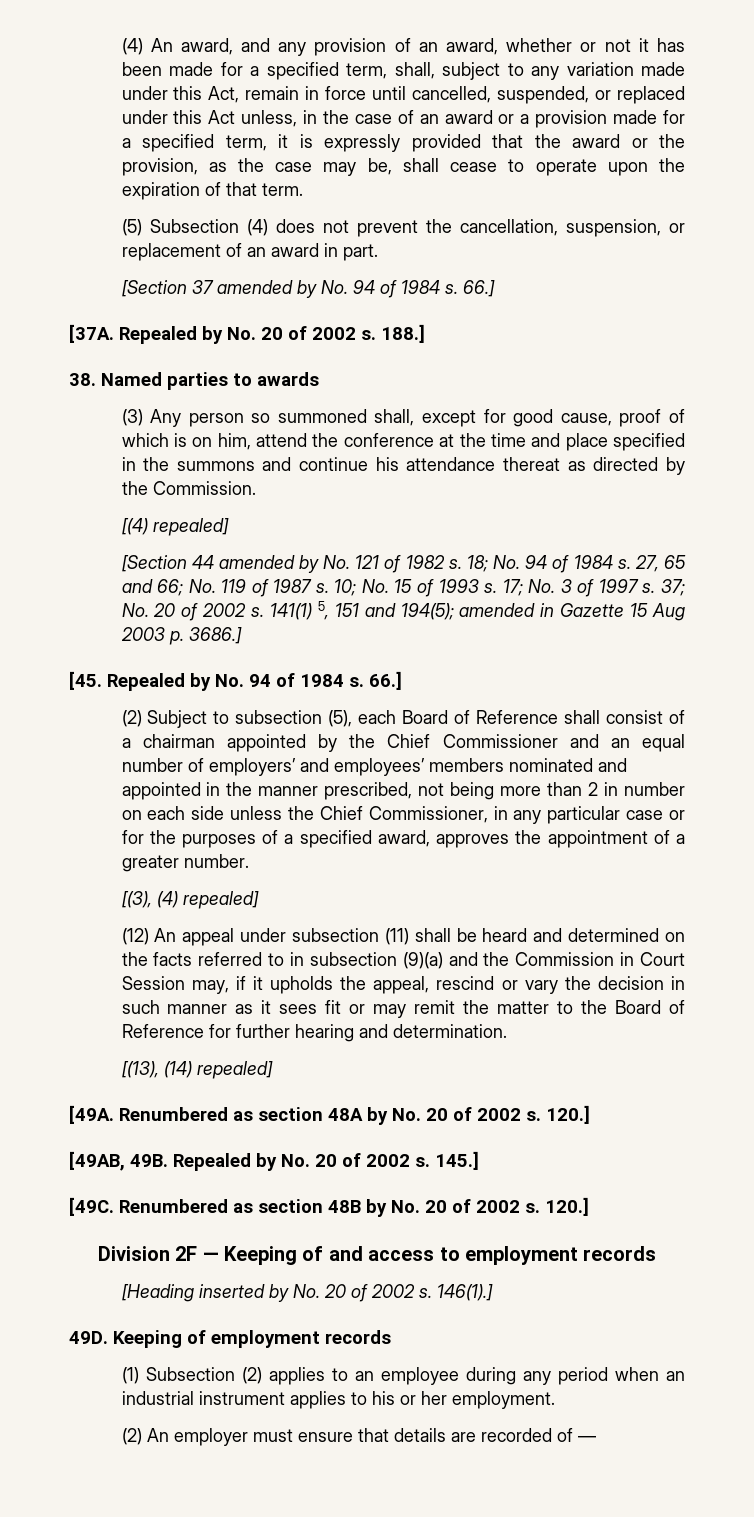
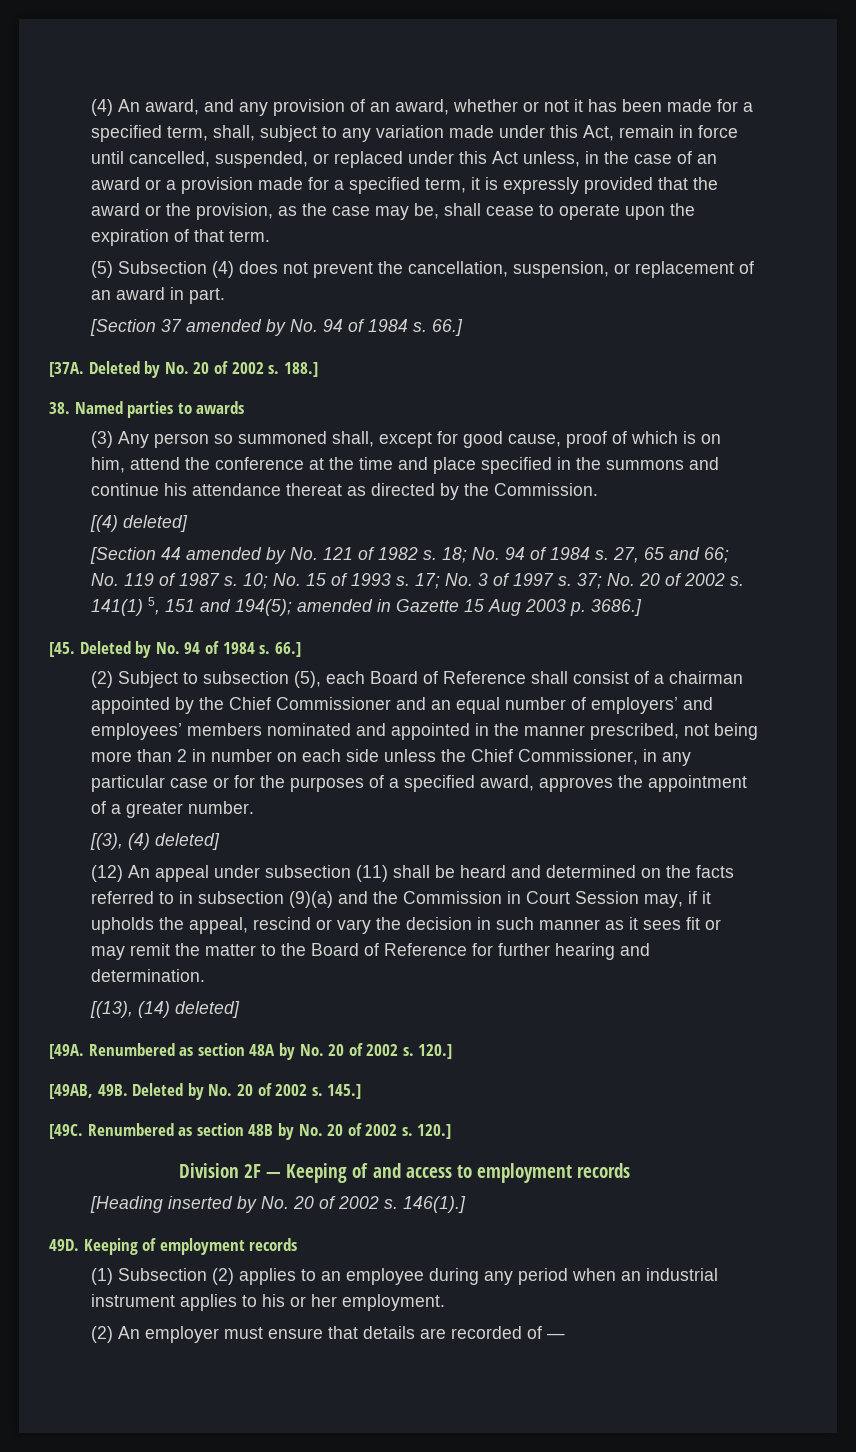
[119,326,197,344] Repealed -> [88,361,140,374] Deleted
[152,518,229,536] repealed] -> [123,515,189,532] deleted]
[107,673,185,691] Repealed -> [79,641,131,654] Deleted
[182,891,259,909] repealed] -> [155,833,221,850] deleted]
[196,1061,273,1079] repealed] -> [175,1001,241,1018] deleted]
[173,1153,251,1171] Repealed -> [132,1083,184,1096] Deleted

